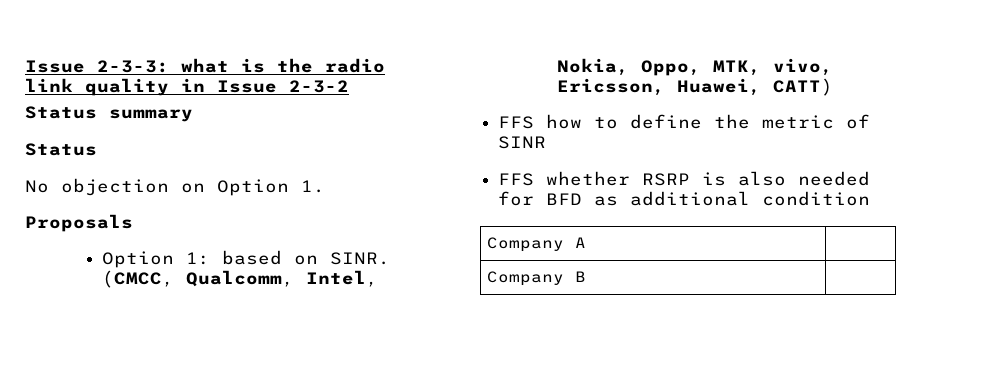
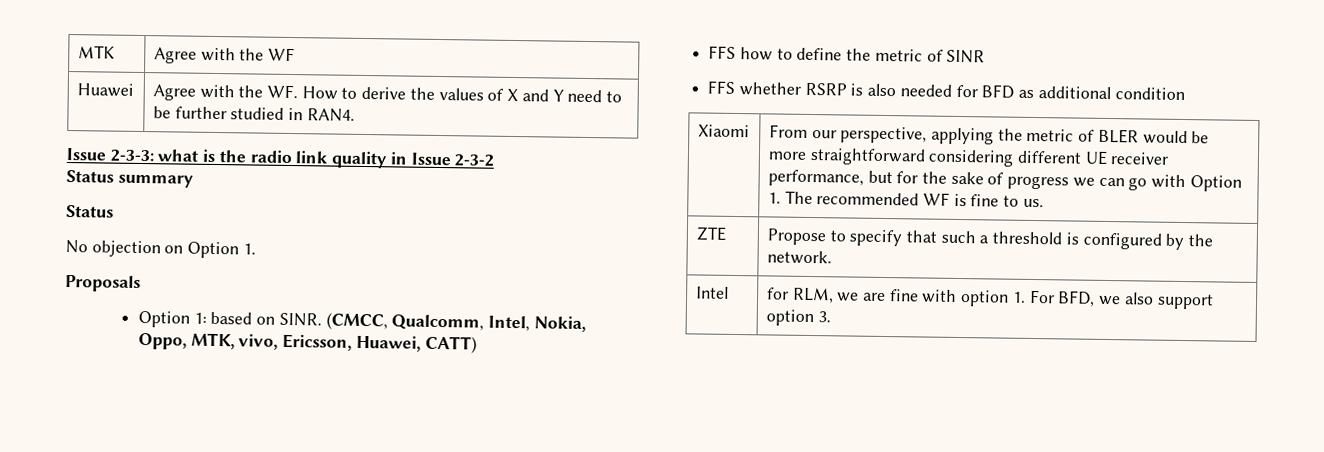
(25, 66) none -> [77,45,115,59] [153,47,295,64] [76,83,134,97] [152,84,622,103] [152,106,355,122] MTK | Agree with the WF // Huawei | Agree with the WF. How to derive the values of X and Y need to be further studied in RAN4. //
[486,237,586,252] [486,271,586,286] Company A | // Company B | -> [697,124,750,138] [768,124,1210,145] [767,147,1170,167] [767,169,1242,192] [767,190,1044,208] [695,226,726,241] [766,228,1214,251] [766,250,832,265] [695,286,729,299] [766,287,1214,310] [765,309,831,327] Xiaomi | From our perspective, applying the metric of BLER would be more straightforward considering different UE receiver performance, but for the sake of progress we can go with Option 1. The recommended WF is fine to us. // ZTE | Propose to specify that such a threshold is configured by the network. // Intel | for RLM, we are fine with option 1. For BFD, we also support option 3.

